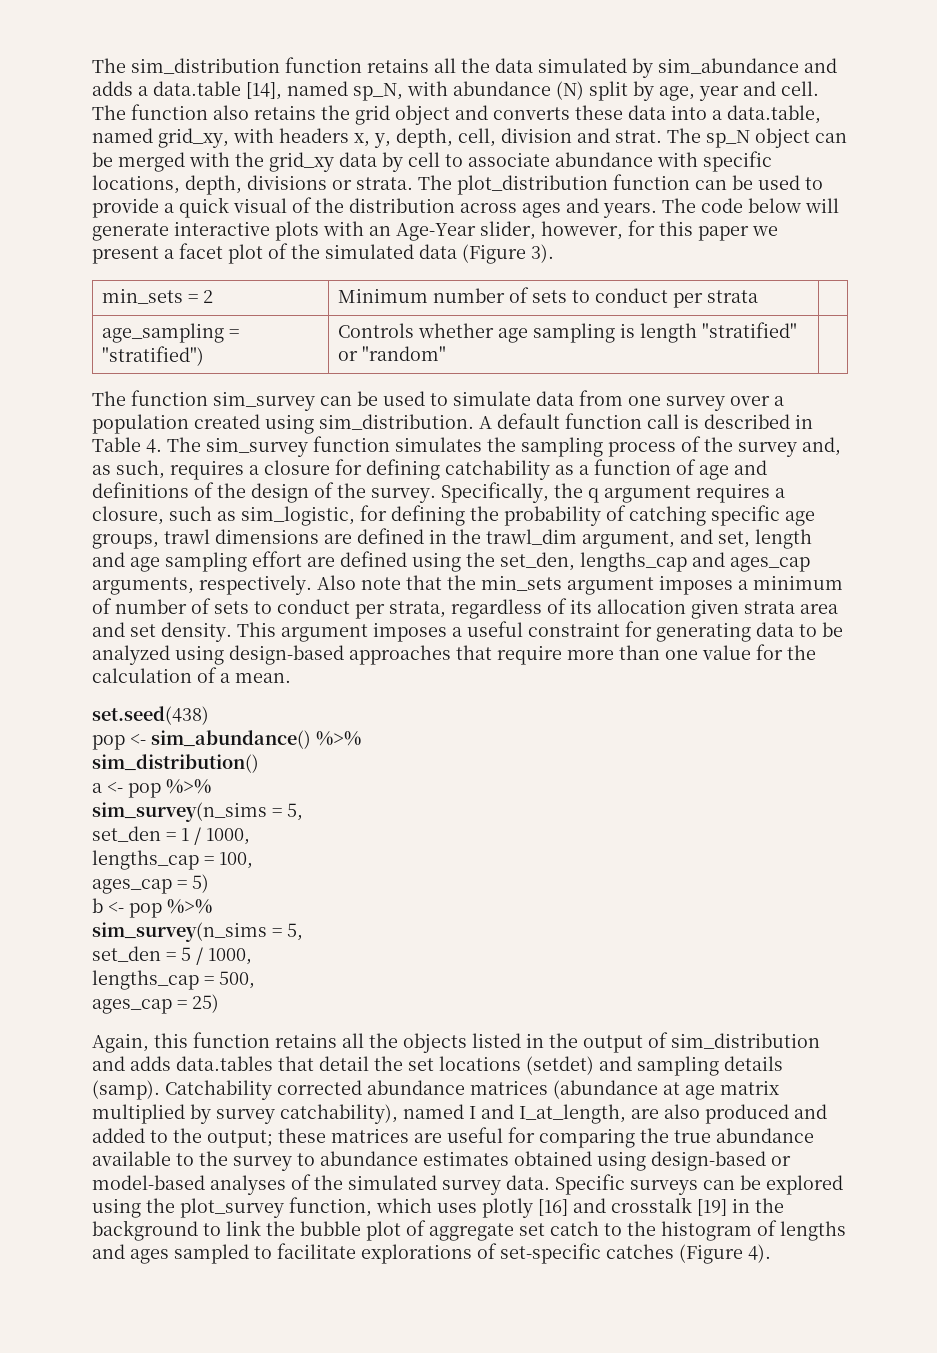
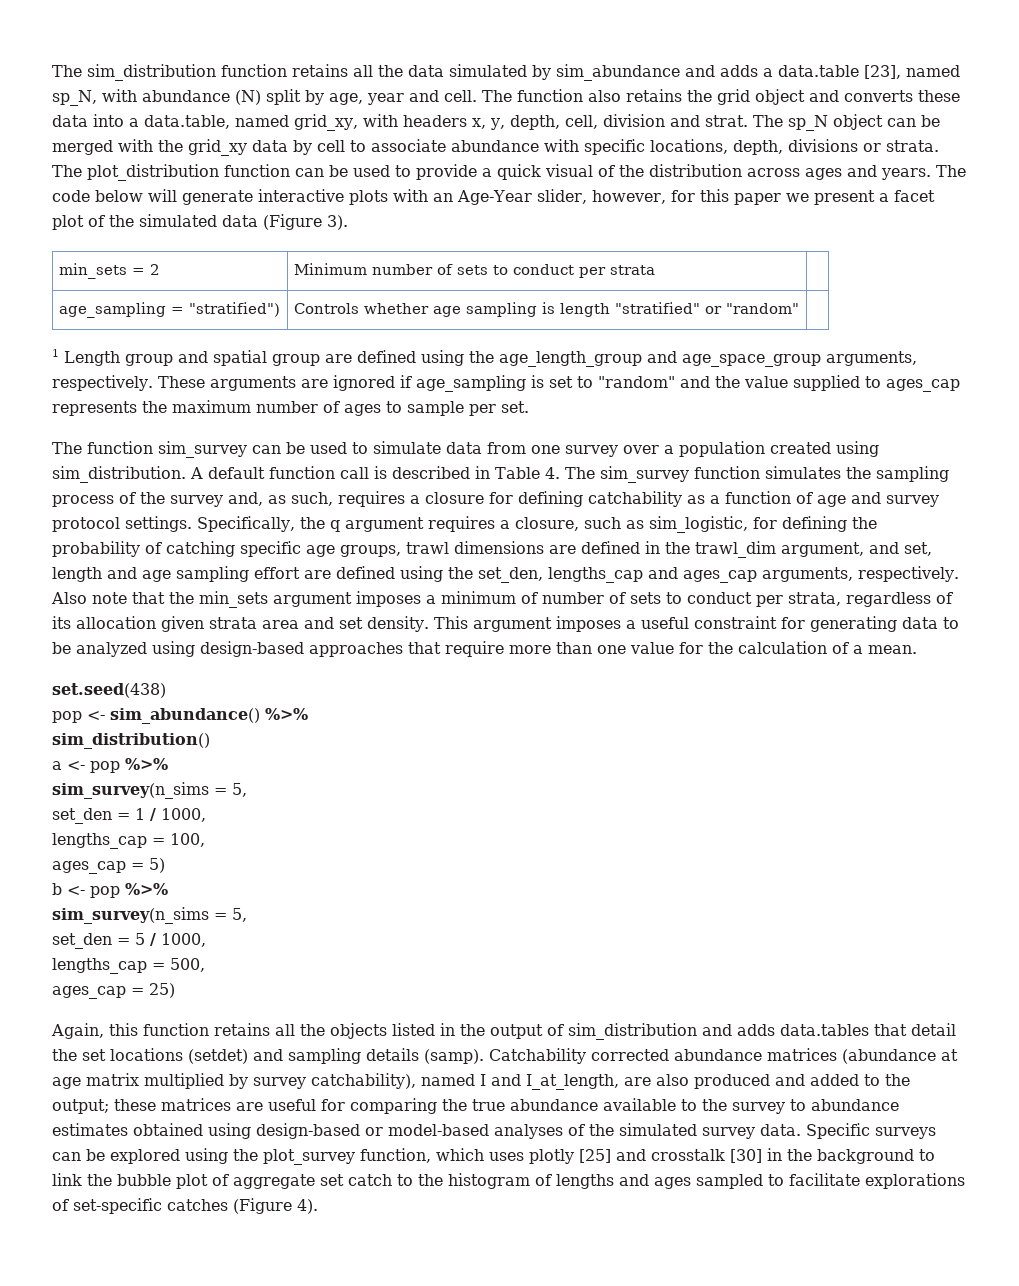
[246,82,282,100] [14], -> [864,65,901,79] [23],
(446, 353) none -> [52,349,917,367] [52,375,960,392] [52,400,529,416] // 1 Length group and spatial group are defined using the age_length_group and age_space_group arguments, respectively. These arguments are ignored if age_sampling is set to "random" and the value supplied to ages_cap represents the maximum number of ages to sample per set.
[92,482,436,503] definitions of the design of the survey. -> [886,495,939,507] [52,516,192,532] survey protocol settings.
[538,1199,568,1216] [16] -> [579,1149,611,1163] [25]
[697,1199,727,1216] [19] -> [730,1149,762,1163] [30]

